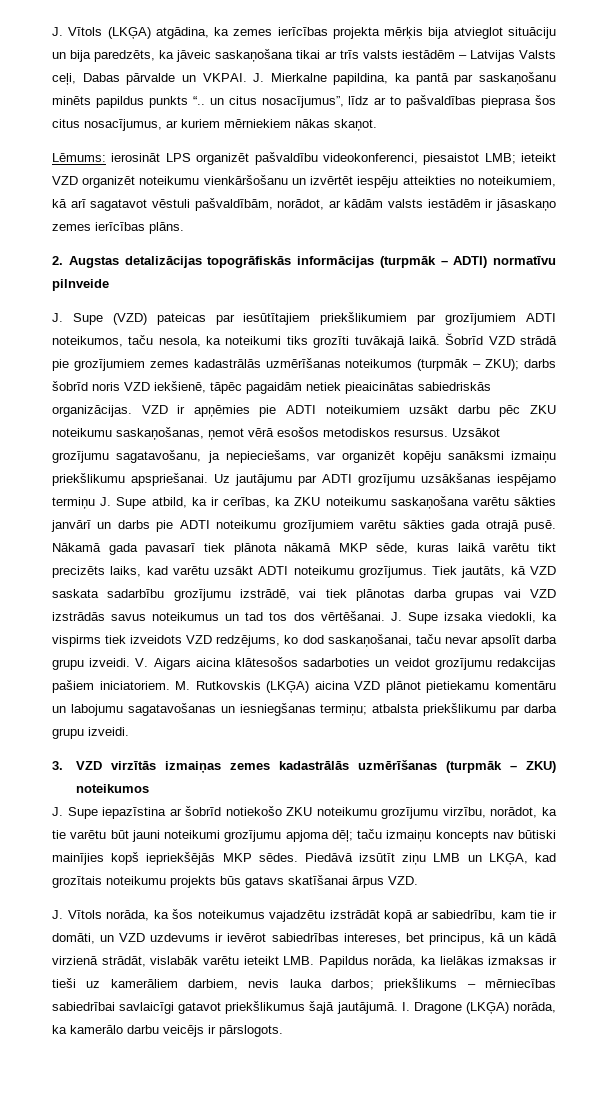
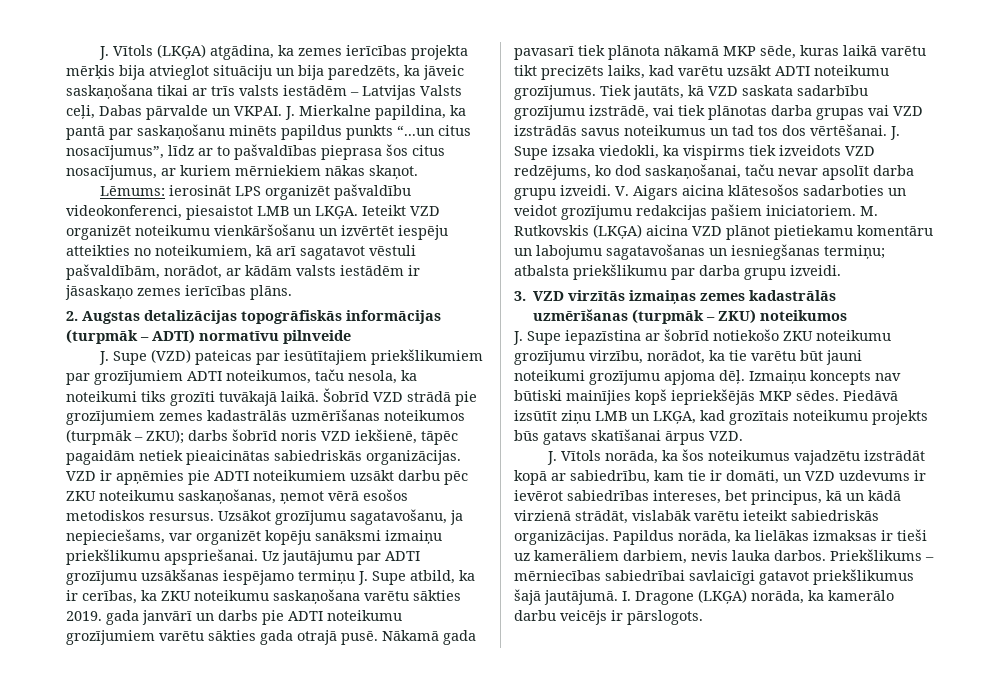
[192,96,224,105] “.. un -> [397,125,434,136] “...un
[484,153,556,164] LMB; ieteikt -> [257,205,406,219] LMB un LKĢA. Ieteikt
(556, 501) none -> [66,610,139,625] 2019. gada
[331,829,432,842] dēļ; taču izmaiņu -> [719,370,806,384] dēļ. Izmaiņu
[283,956,315,965] LMB. -> [791,510,879,521] [514,530,609,545] sabiedriskās organizācijas.
[331,978,458,991] darbos; priekšlikums -> [774,549,922,561] darbos. Priekšlikums

